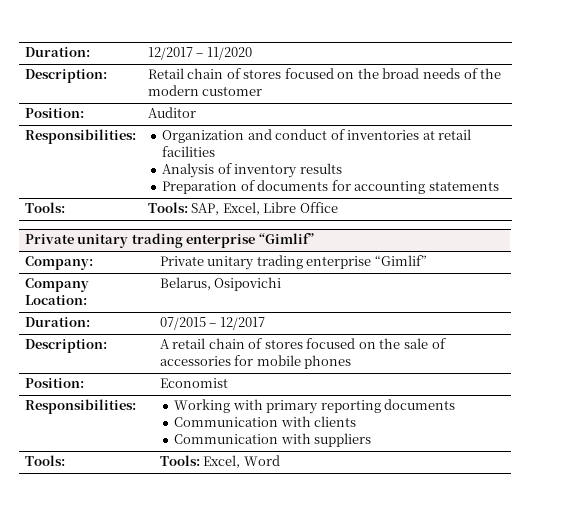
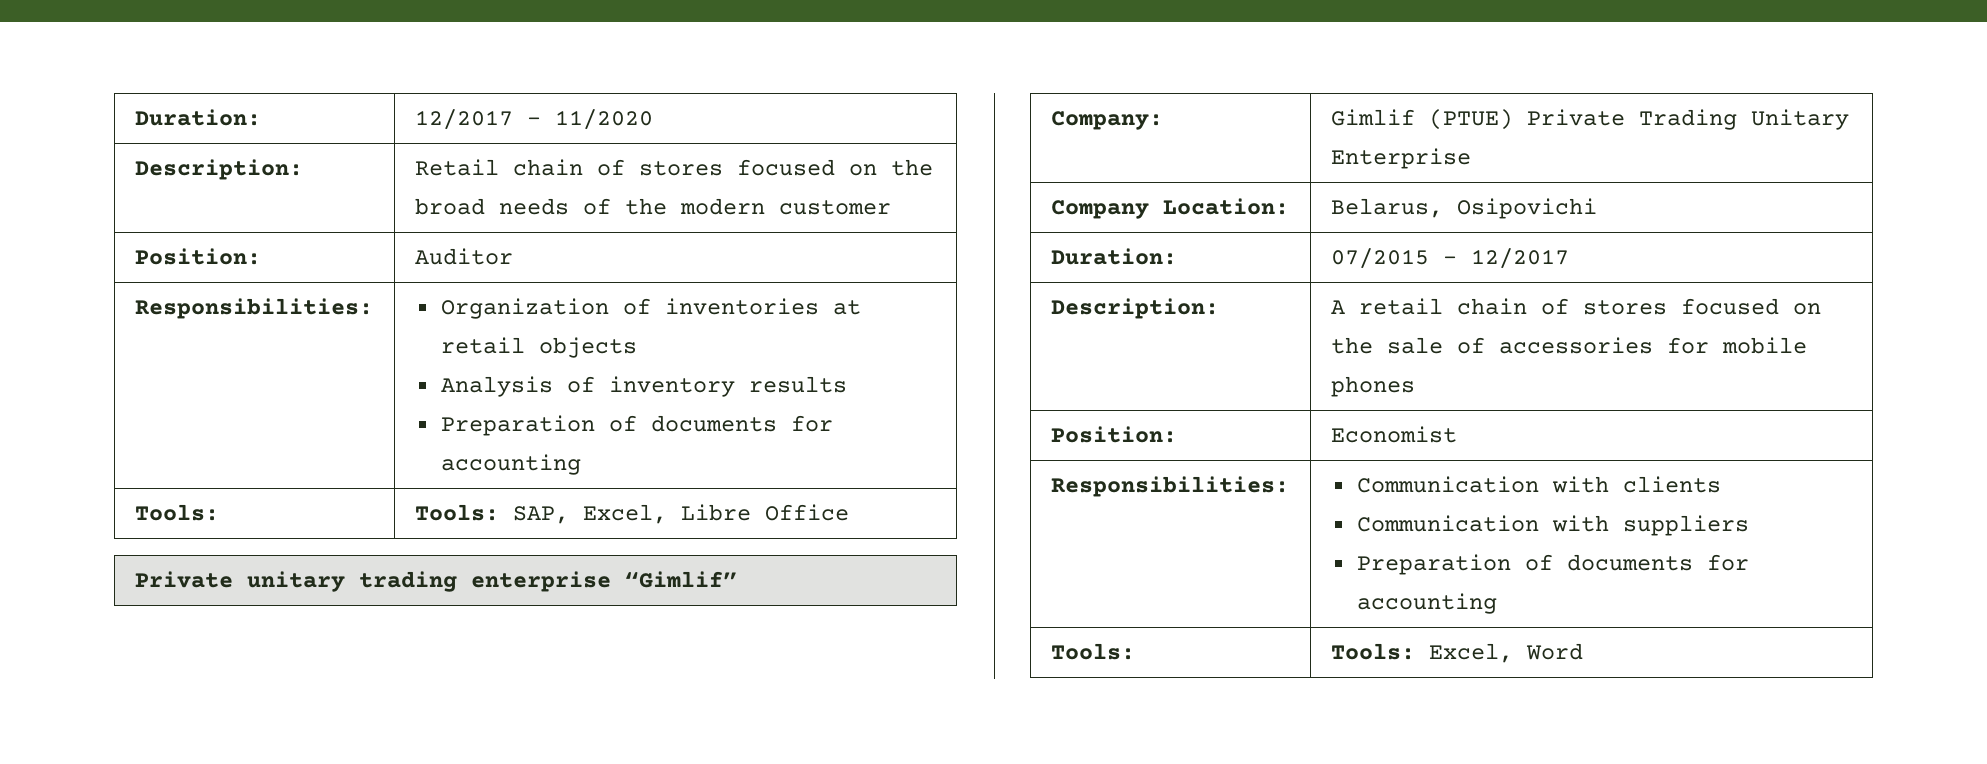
[247,129,328,140] and conduct -> (609, 308) none
[162,146,216,157] facilities -> [538,337,637,358] objects
[428,181,499,191] statements -> (581, 464) none
[159,255,427,270] Private unitary trading enterprise “Gimlif” -> [1330,109,1849,130] [1330,148,1471,169] Gimlif (PTUE) Private Trading Unitary Enterprise
[174,399,456,414] Working with primary reporting documents // -> (1289, 486) none
(372, 440) none -> [1356,554,1749,575] [1356,593,1497,614] // Preparation of documents for accounting

